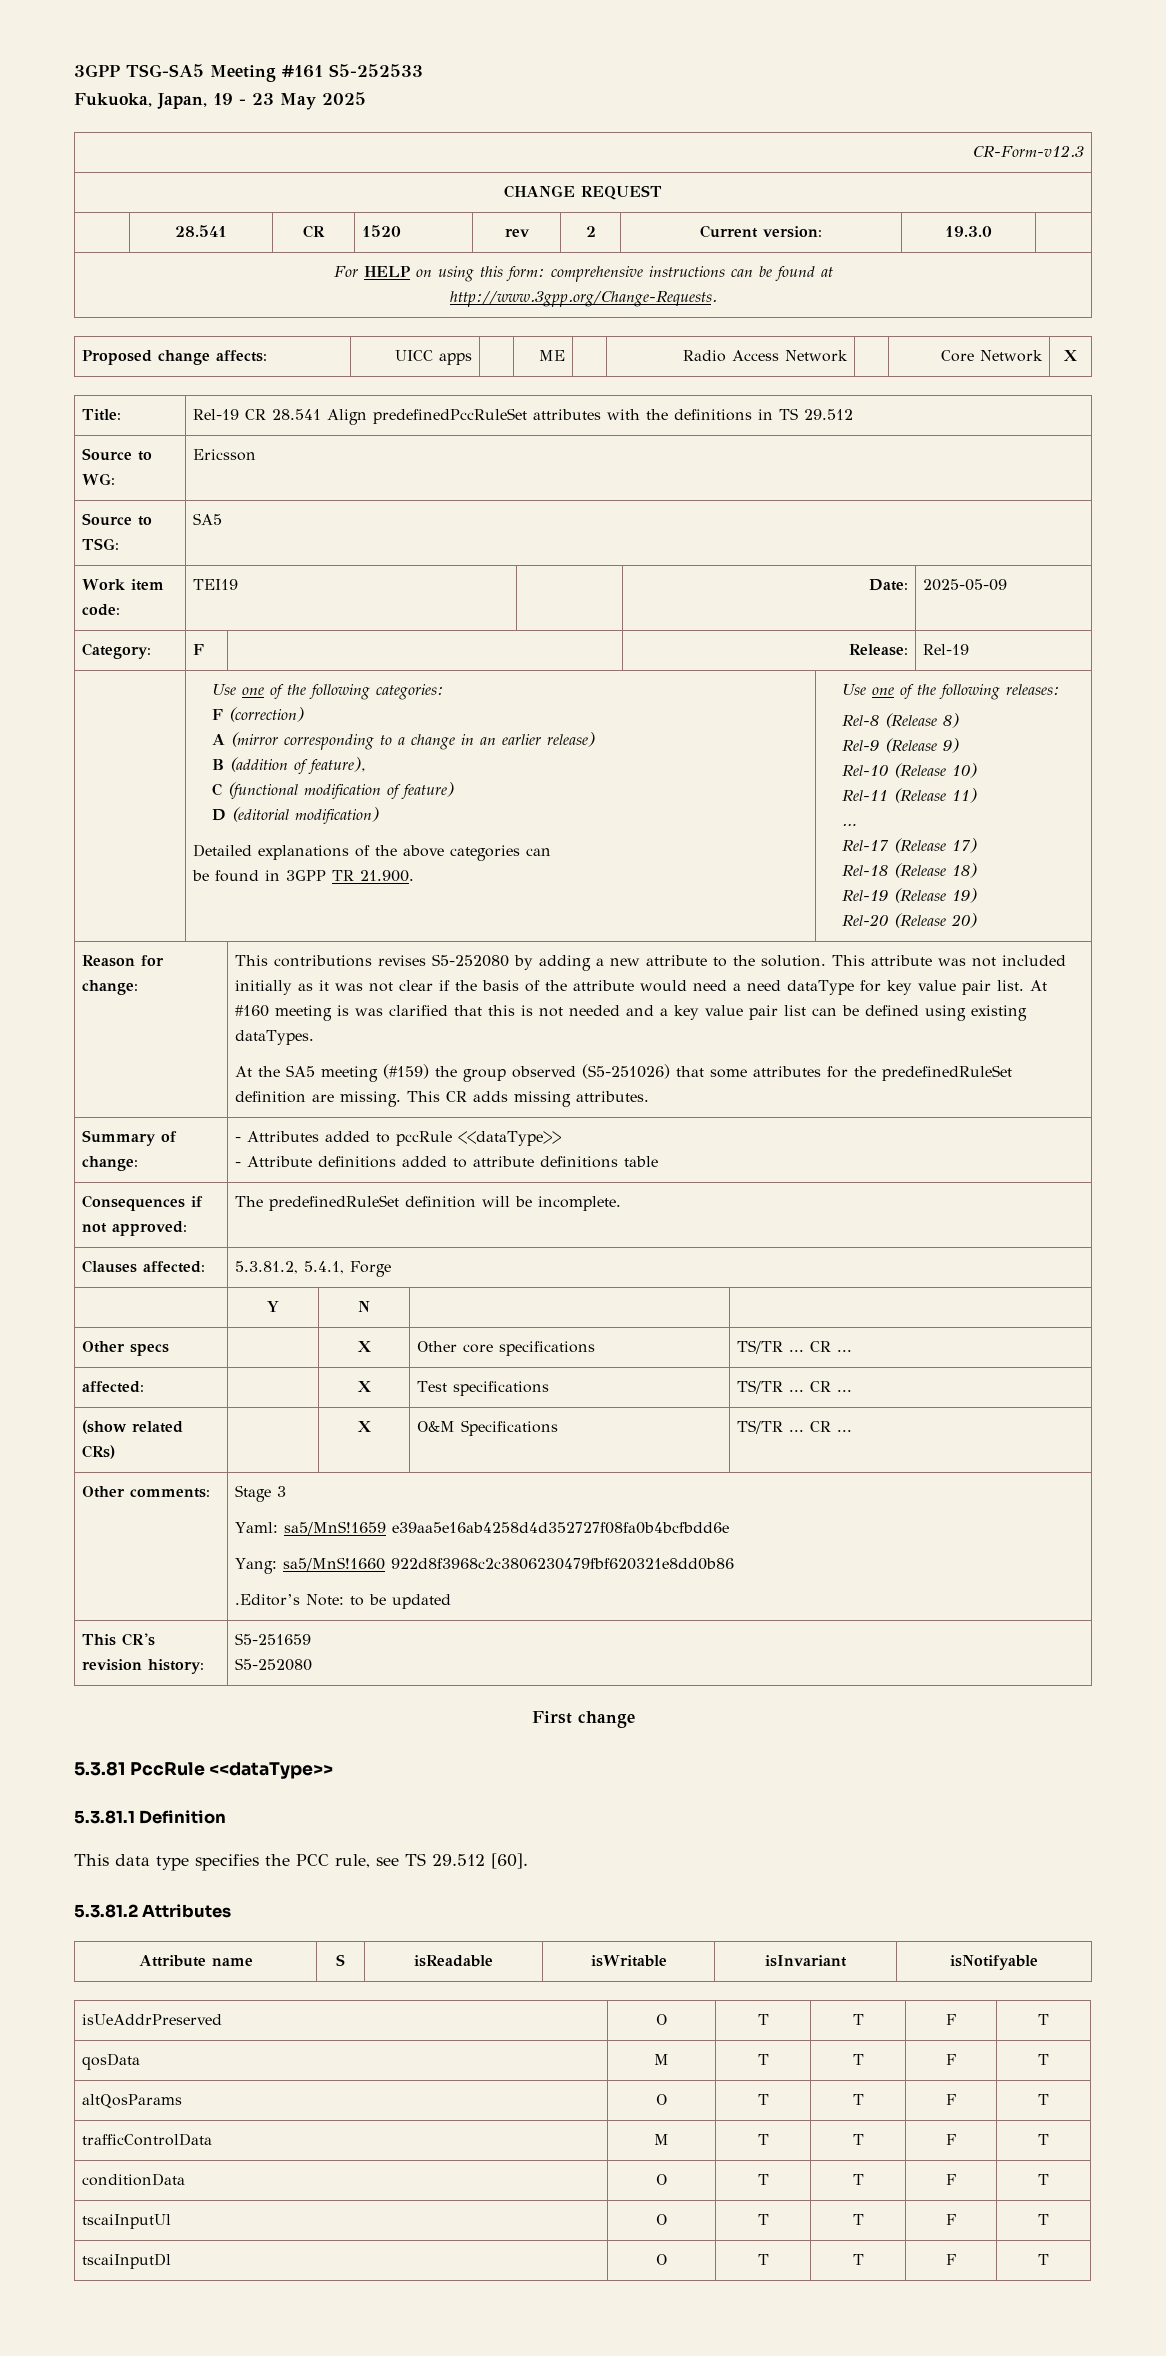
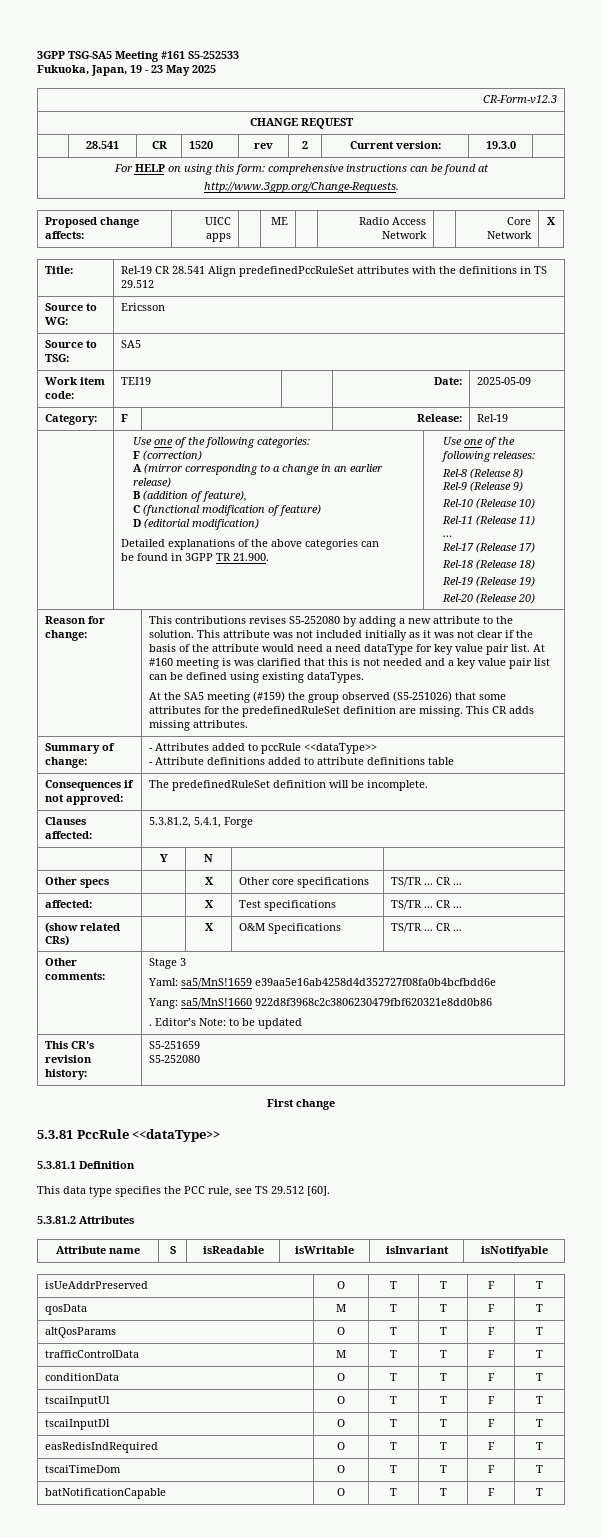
[234,1594,300,1606] .Editor’s -> [149,1018,197,1026] . Editor’s
(1049, 2259) none -> [45,1442,159,1453] [337,1442,345,1450] [390,1442,397,1450] [439,1442,447,1450] [488,1442,495,1450] [536,1442,543,1450] [45,1465,122,1473] [337,1465,345,1473] [390,1465,397,1473] [439,1465,447,1473] [488,1465,495,1473] [536,1465,543,1473] [45,1488,167,1499] [337,1488,345,1496] [390,1488,397,1496] [439,1488,447,1496] [488,1488,495,1496] [536,1488,543,1496] // easRedisIndRequired | O | T | T | F | T // tscaiTimeDom | O | T | T | F | T // batNotificationCapable | O | T | T | F | T

